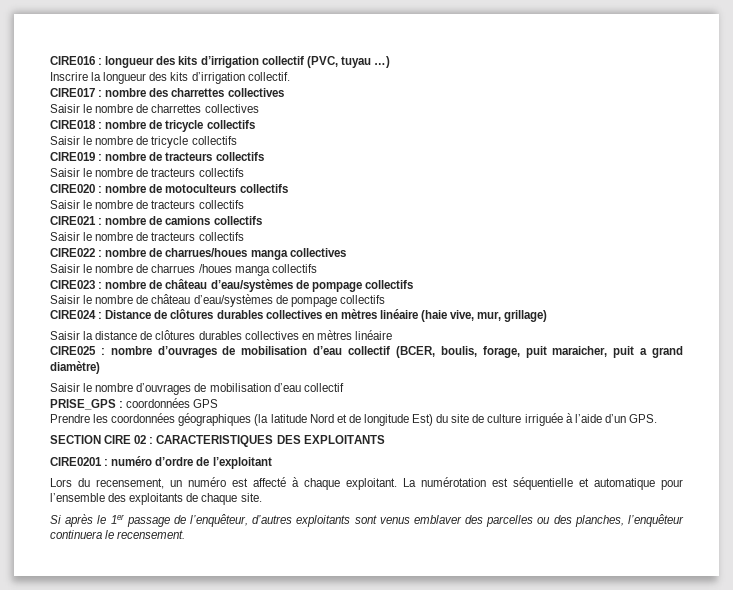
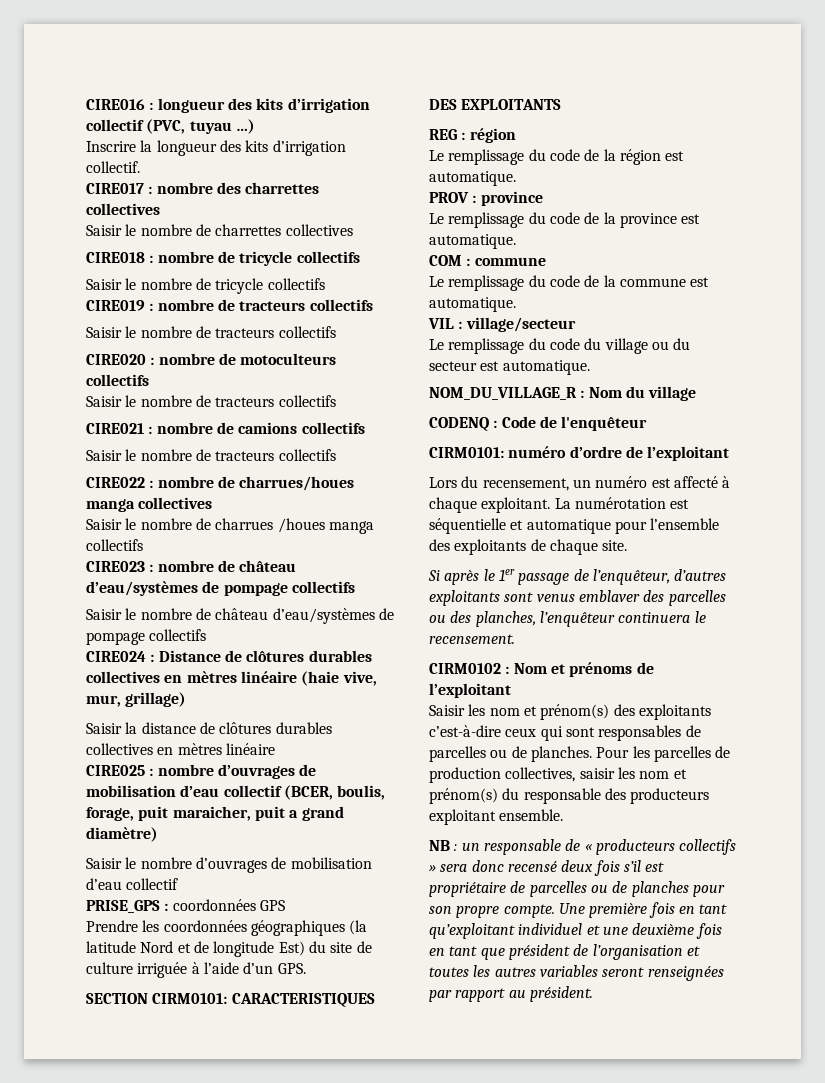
[104,435,154,444] CIRE 02 : -> [152,993,228,1004] CIRM0101:
[50,457,109,466] CIRE0201 : -> [429,128,516,143] [429,149,685,165] [429,171,516,186] [429,191,543,206] [429,212,701,228] [429,234,516,249] [429,255,546,266] [429,275,710,291] [429,297,516,312] [428,317,576,332] [429,338,691,354] [429,360,590,375] [429,386,697,401] [429,416,648,431] [429,447,504,458] REG : région // Le remplissage du code de la région est automatique. // PROV : province // Le remplissage du code de la province est automatique. // COM : commune // Le remplissage du code de la commune est automatique. // VIL : village/secteur // Le remplissage du code du village ou du secteur est automatique. // NOM_DU_VILLAGE_R : Nom du village // CODENQ : Code de l'enquêteur // CIRM0101:
(186, 534) none -> [429,662,654,677] [429,683,511,698] [429,704,711,720] [429,725,701,741] [429,746,731,762] [429,767,687,783] [429,788,710,804] [429,809,564,825] [429,839,737,855] [429,860,665,876] [429,881,725,897] [429,902,728,918] [429,923,722,939] [429,944,700,960] [429,965,724,981] [429,986,593,1002] // CIRM0102 : Nom et prénoms de l’exploitant // Saisir les nom et prénom(s) des exploitants c’est-à-dire ceux qui sont responsables de parcelles ou de planches. Pour les parcelles de production collectives, saisir les nom et prénom(s) du responsable des producteurs exploitant ensemble. // NB : un responsable de « producteurs collectifs » sera donc recensé deux fois s’il est propriétaire de parcelles ou de planches pour son propre compte. Une première fois en tant qu’exploitant individuel et une deuxième fois en tant que président de l’organisation et toutes les autres variables seront renseignées par rapport au président.

